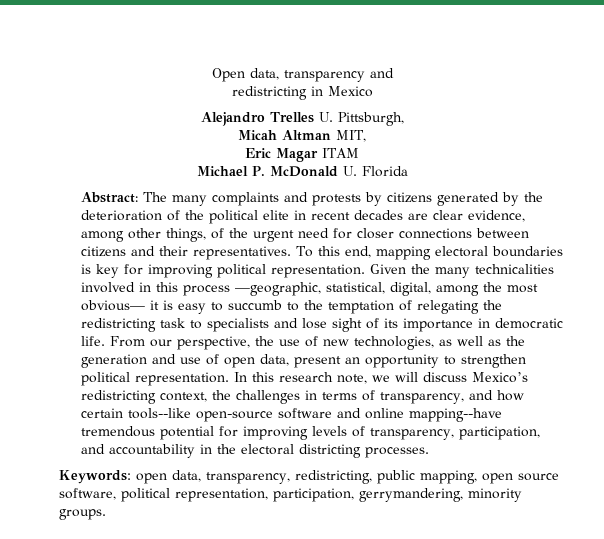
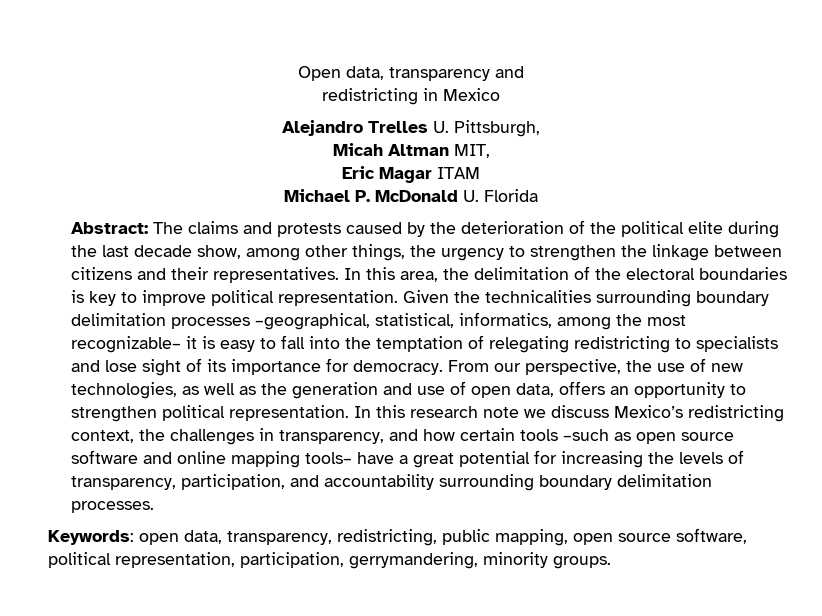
[171,192,499,206] many complaints and protests by citizens generated -> [188,221,403,237] claims and protests caused
[293,210,525,222] [80,228,472,242] in recent decades are clear evidence, among other things, of the urgent need for closer connections -> [728,221,780,238] [71,244,710,261] during the last decade show, among other things, the urgency to strengthen the linkage
[295,246,431,260] To this end, mapping -> [344,266,622,282] In this area, the delimitation of the
[123,264,213,278] for improving -> [121,290,207,306] to improve
[434,264,554,278] [80,282,431,296] many technicalities involved in this process —geographic, statistical, digital, -> [485,290,770,307] [71,312,553,330] technicalities surrounding boundary delimitation processes –geographical, statistical, informatics,
[80,300,145,311] obvious— -> [71,336,182,353] recognizable–
[227,300,299,311] succumb to -> [281,335,341,349] fall into
[482,300,502,310] [80,318,185,332] the redistricting task -> [574,336,671,353] redistricting
[477,318,563,329] [80,336,105,346] in democratic life. -> [326,358,444,375] for democracy.
[293,356,341,368] present -> [559,381,606,395] offers
[336,372,418,384] note, we will -> [483,407,547,418] note we
[321,390,375,401] terms of -> (275, 434) none
[127,408,502,422] [80,426,308,440] tools--like open-source software and online mapping--have tremendous potential for improving -> [520,429,735,444] [71,450,675,468] tools –such as open source software and online mapping tools– have a great potential for increasing the
[199,444,361,458] in the electoral districting -> [439,474,713,491] surrounding boundary delimitation

